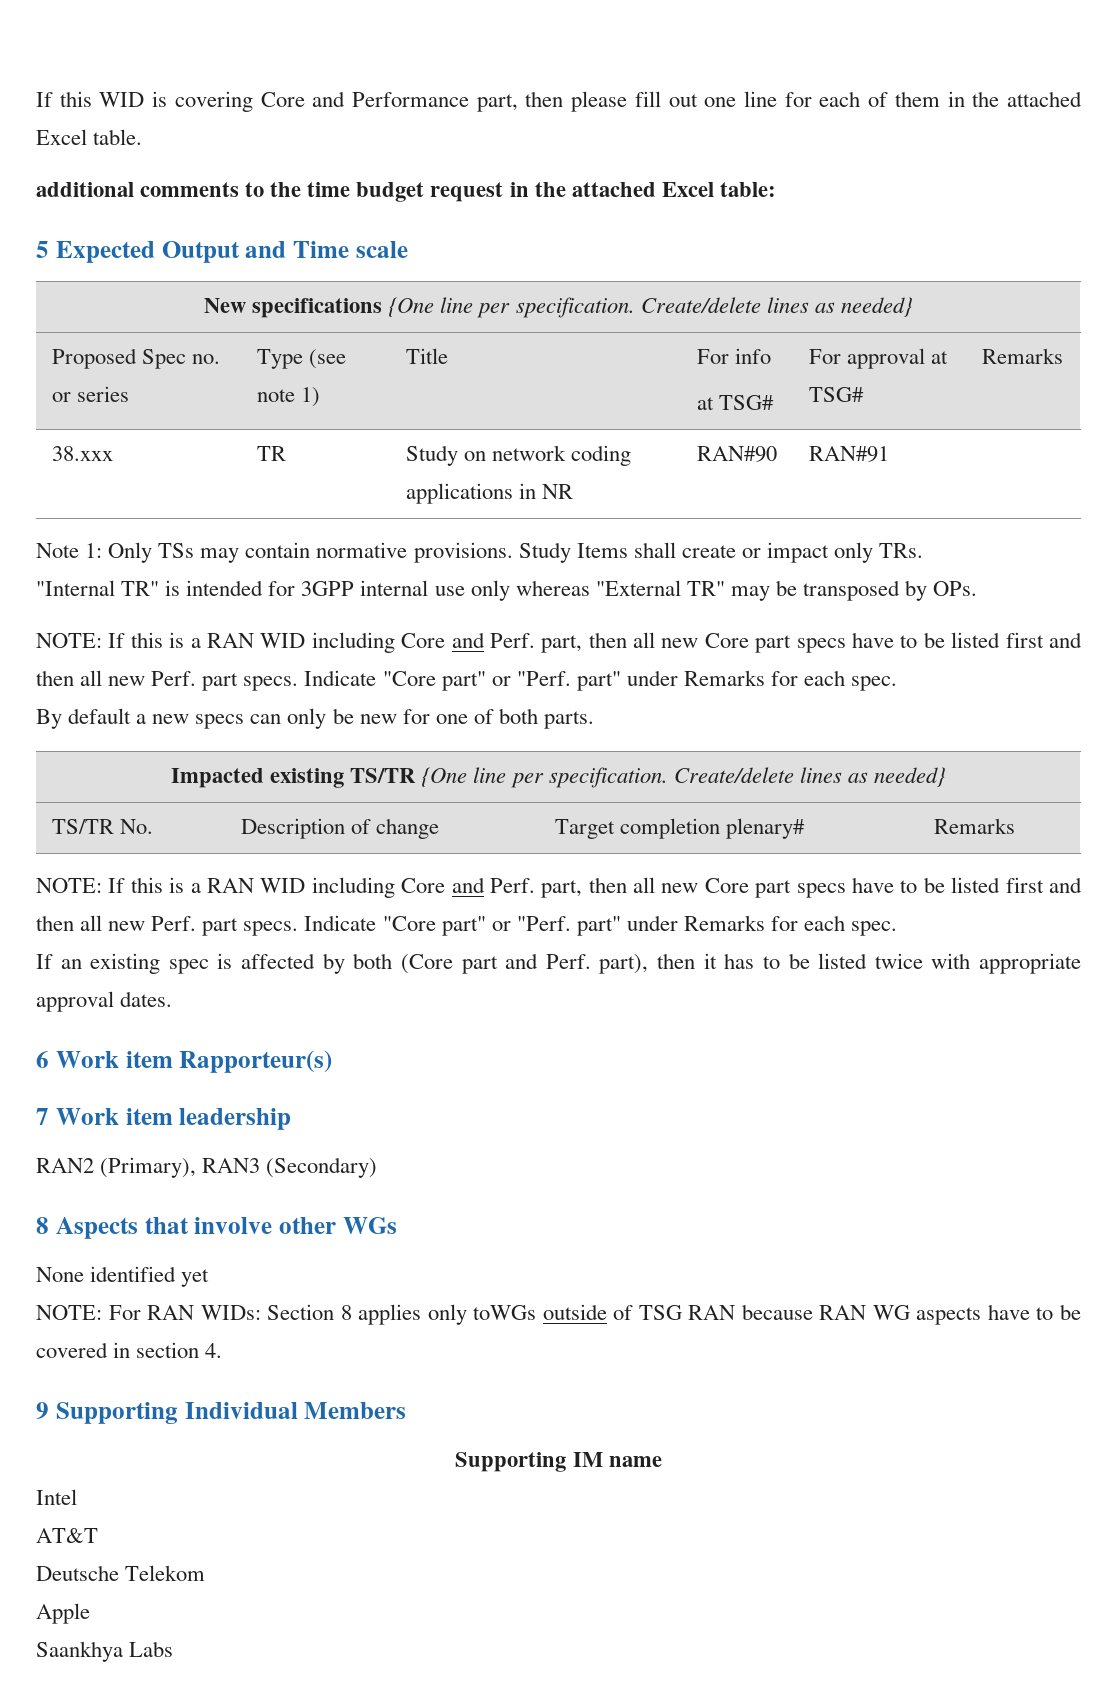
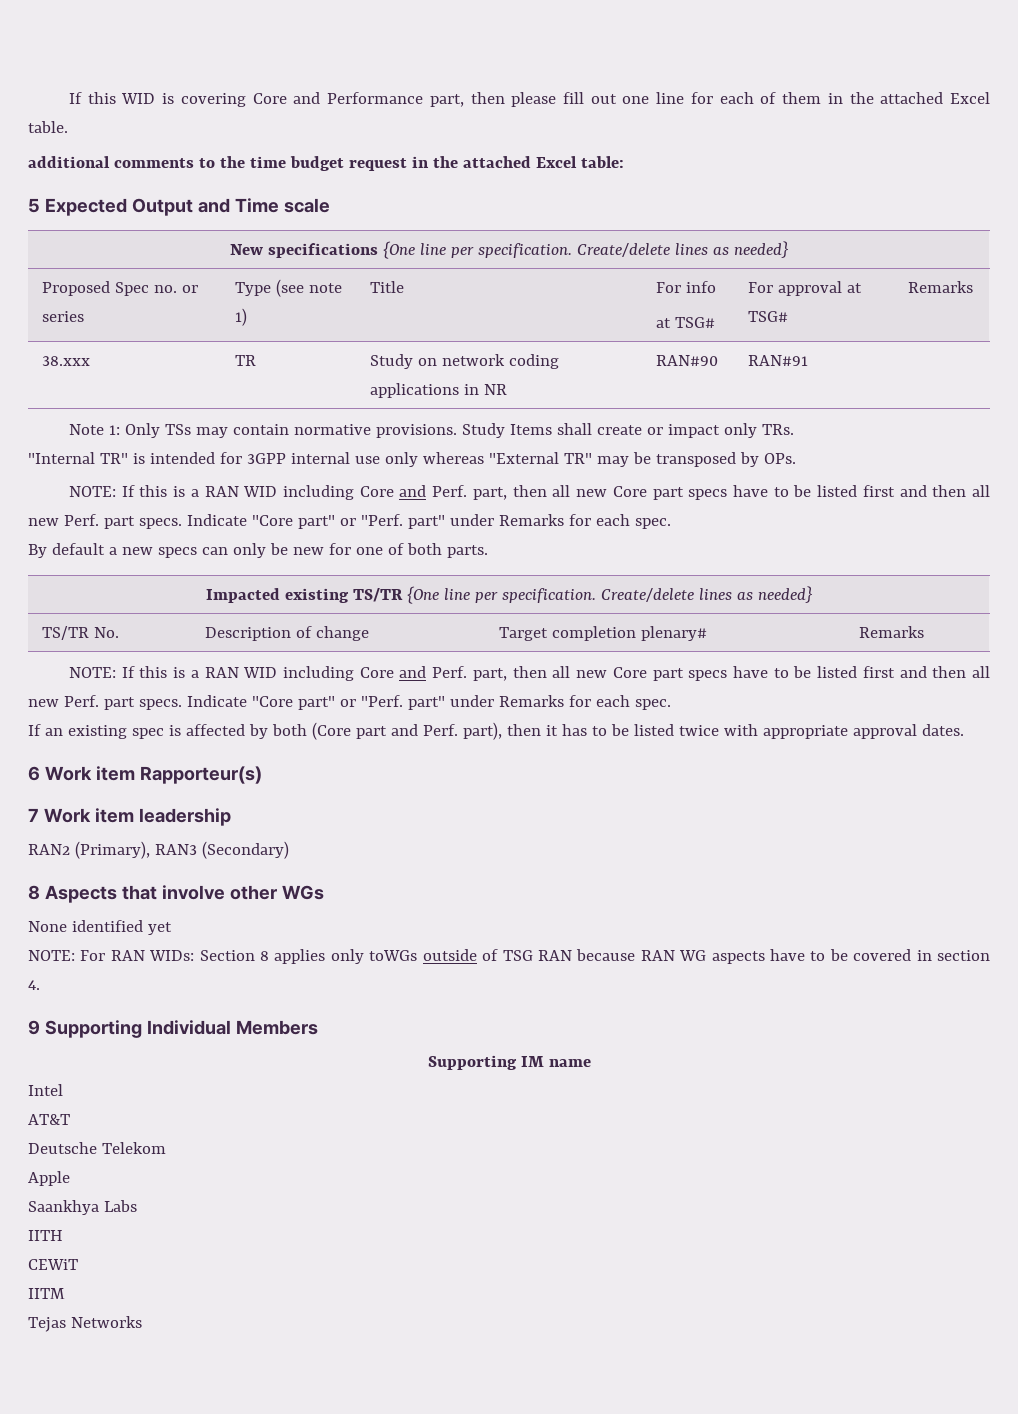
(174, 1649) none -> [28,1230,63,1241] [28,1259,78,1270] [28,1288,65,1299] [28,1316,142,1332] // IITH // CEWiT // IITM // Tejas Networks

